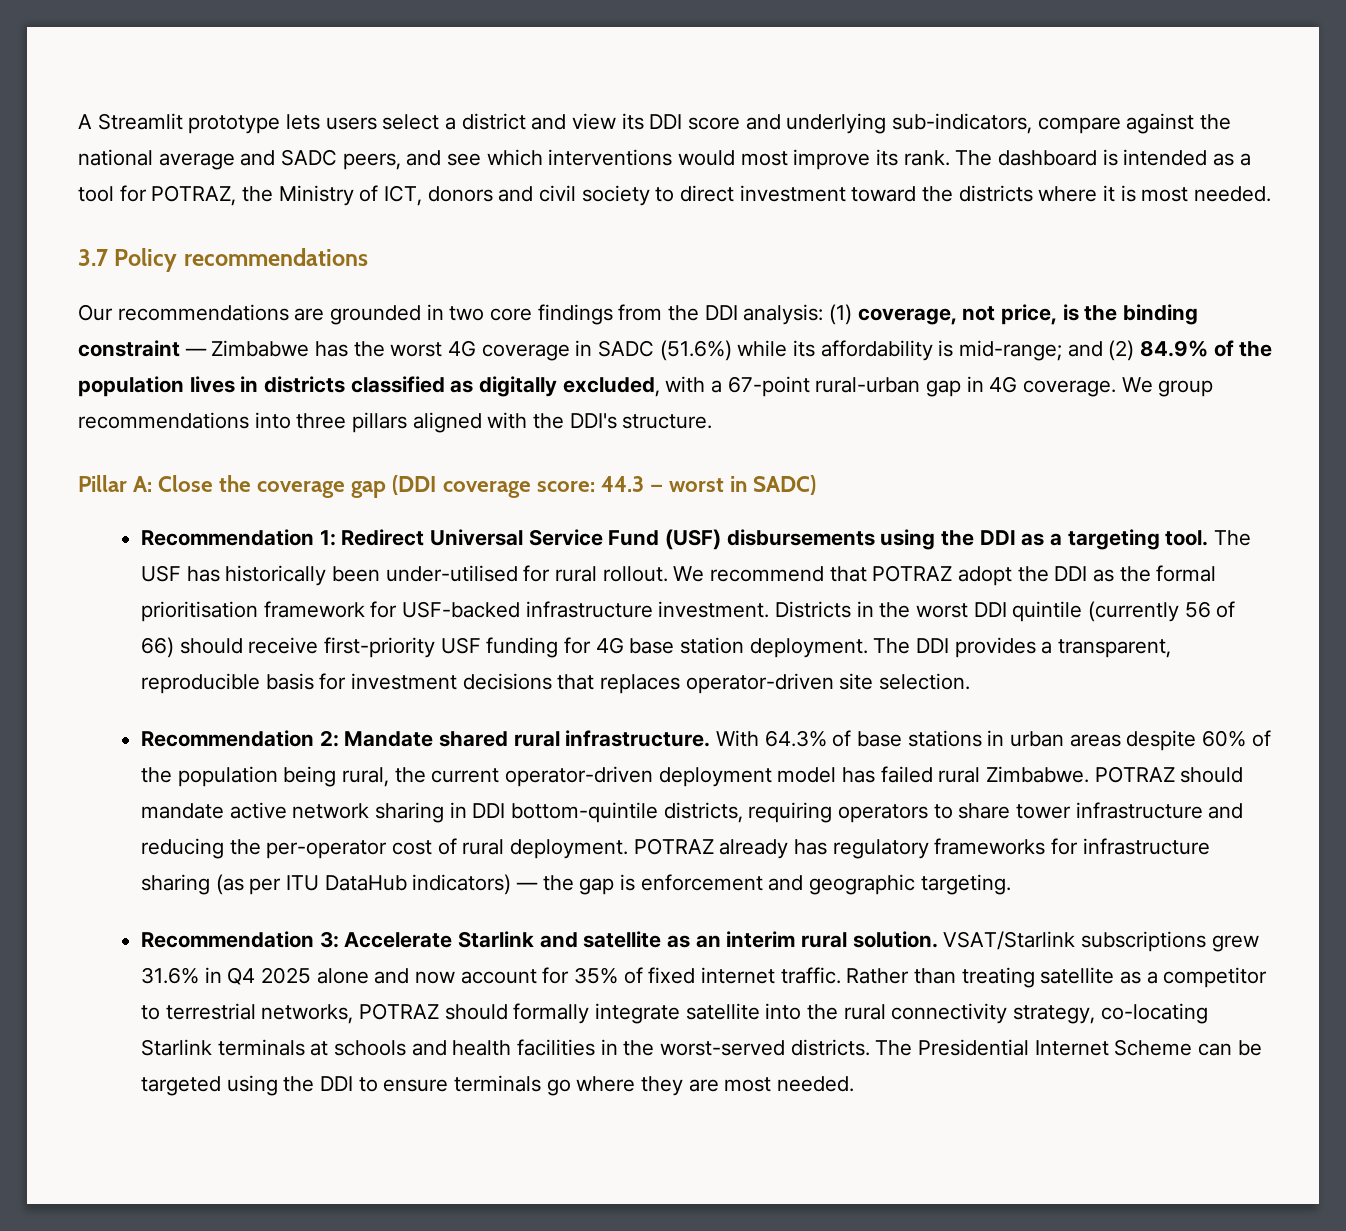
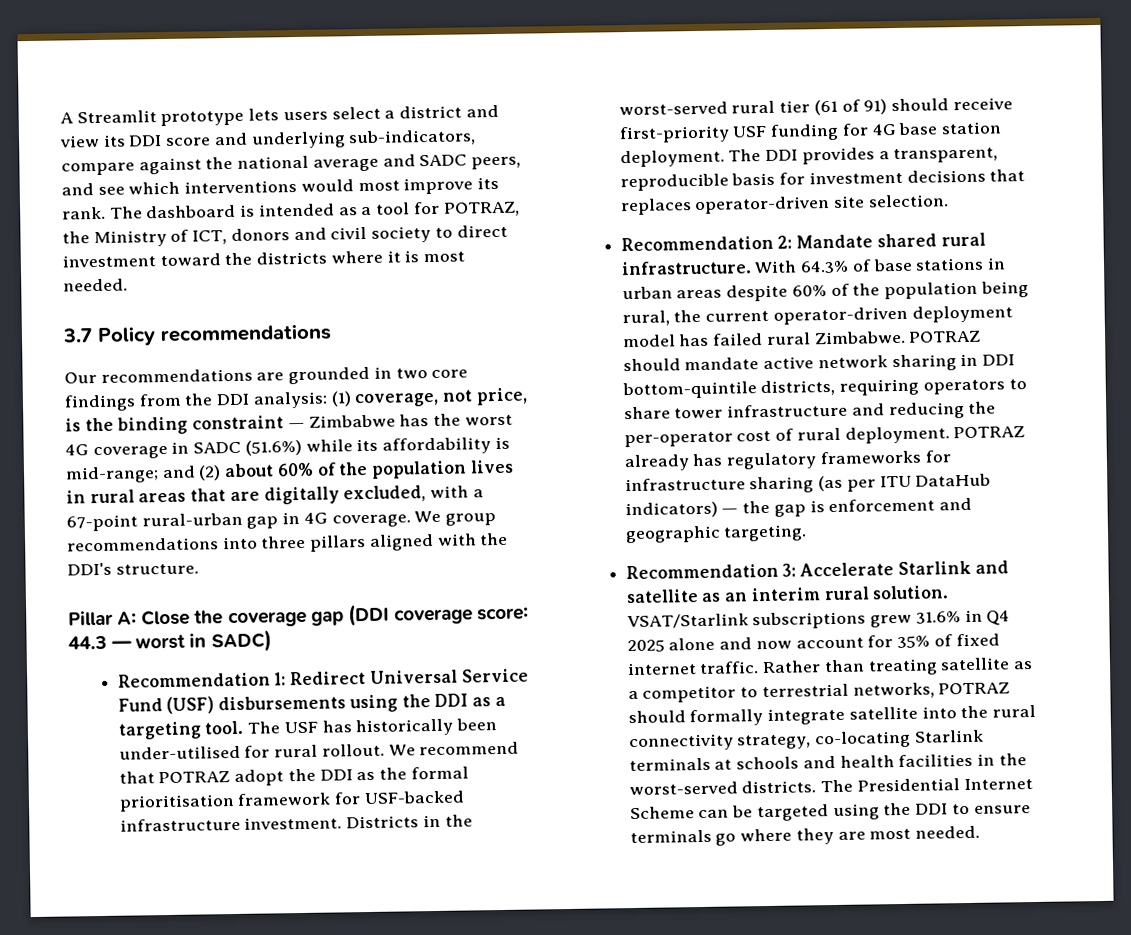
[1140,340,1209,357] 84.9% -> [224,462,314,478] about 60%
[264,376,474,393] districts classified as -> [89,488,260,504] rural areas that are
[916,601,1236,622] [141,637,175,658] worst DDI quintile (currently 56 of 66) -> [618,99,888,116] worst-served rural tier (61 of 91)

